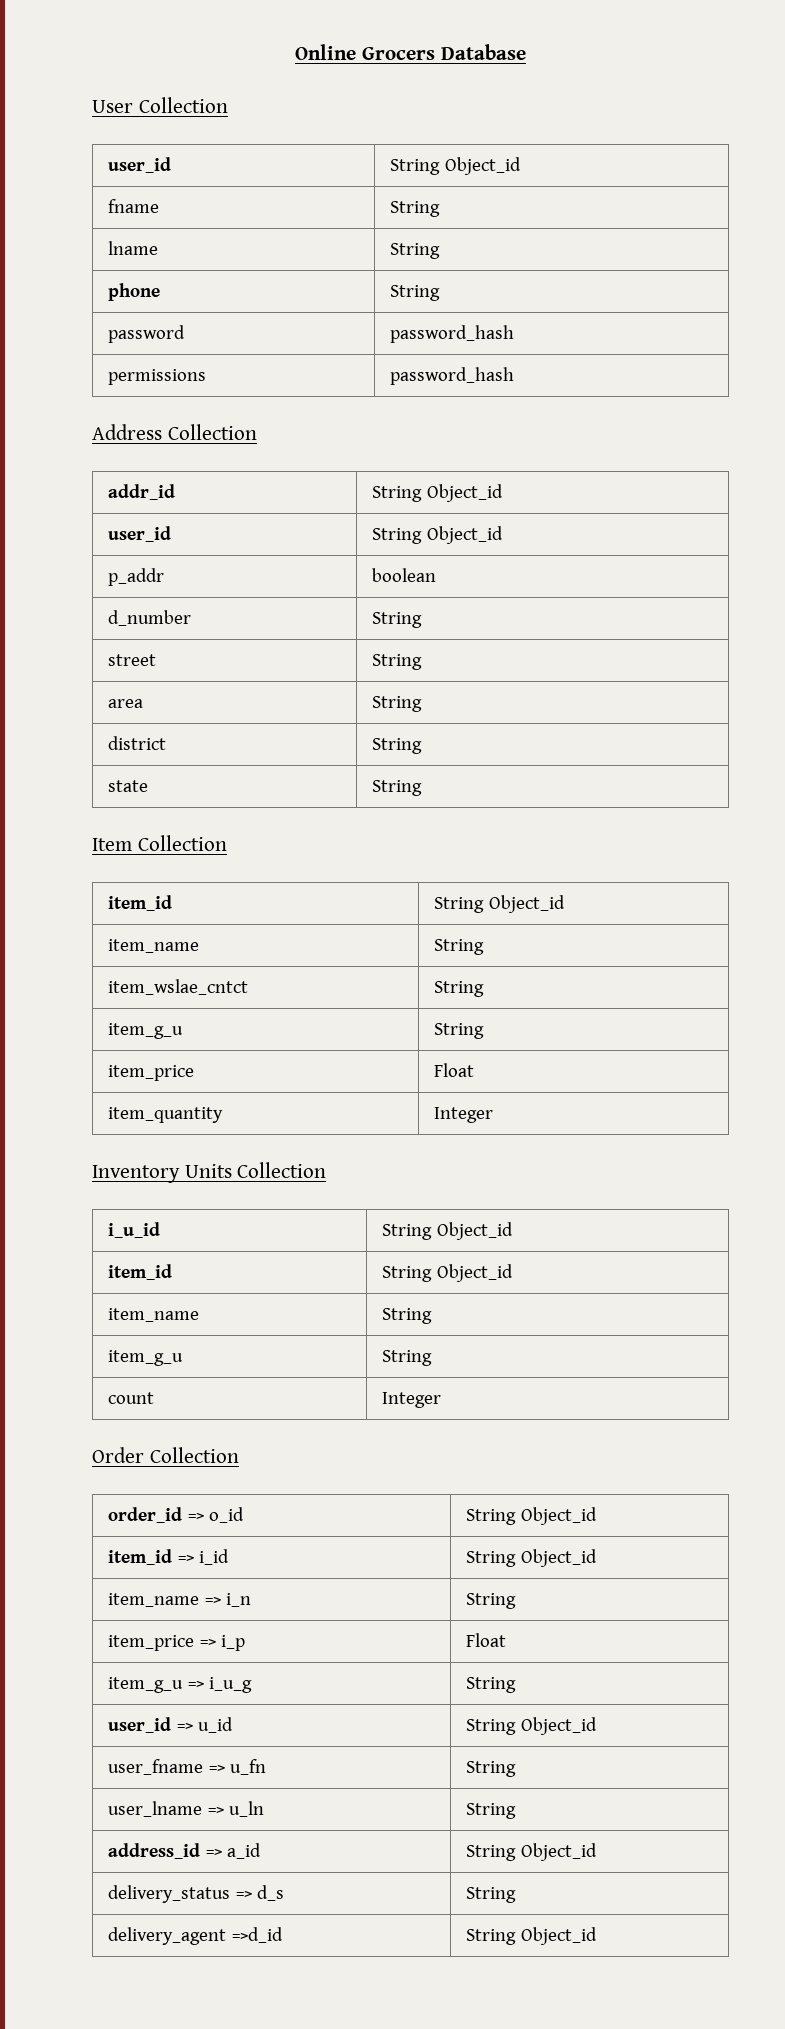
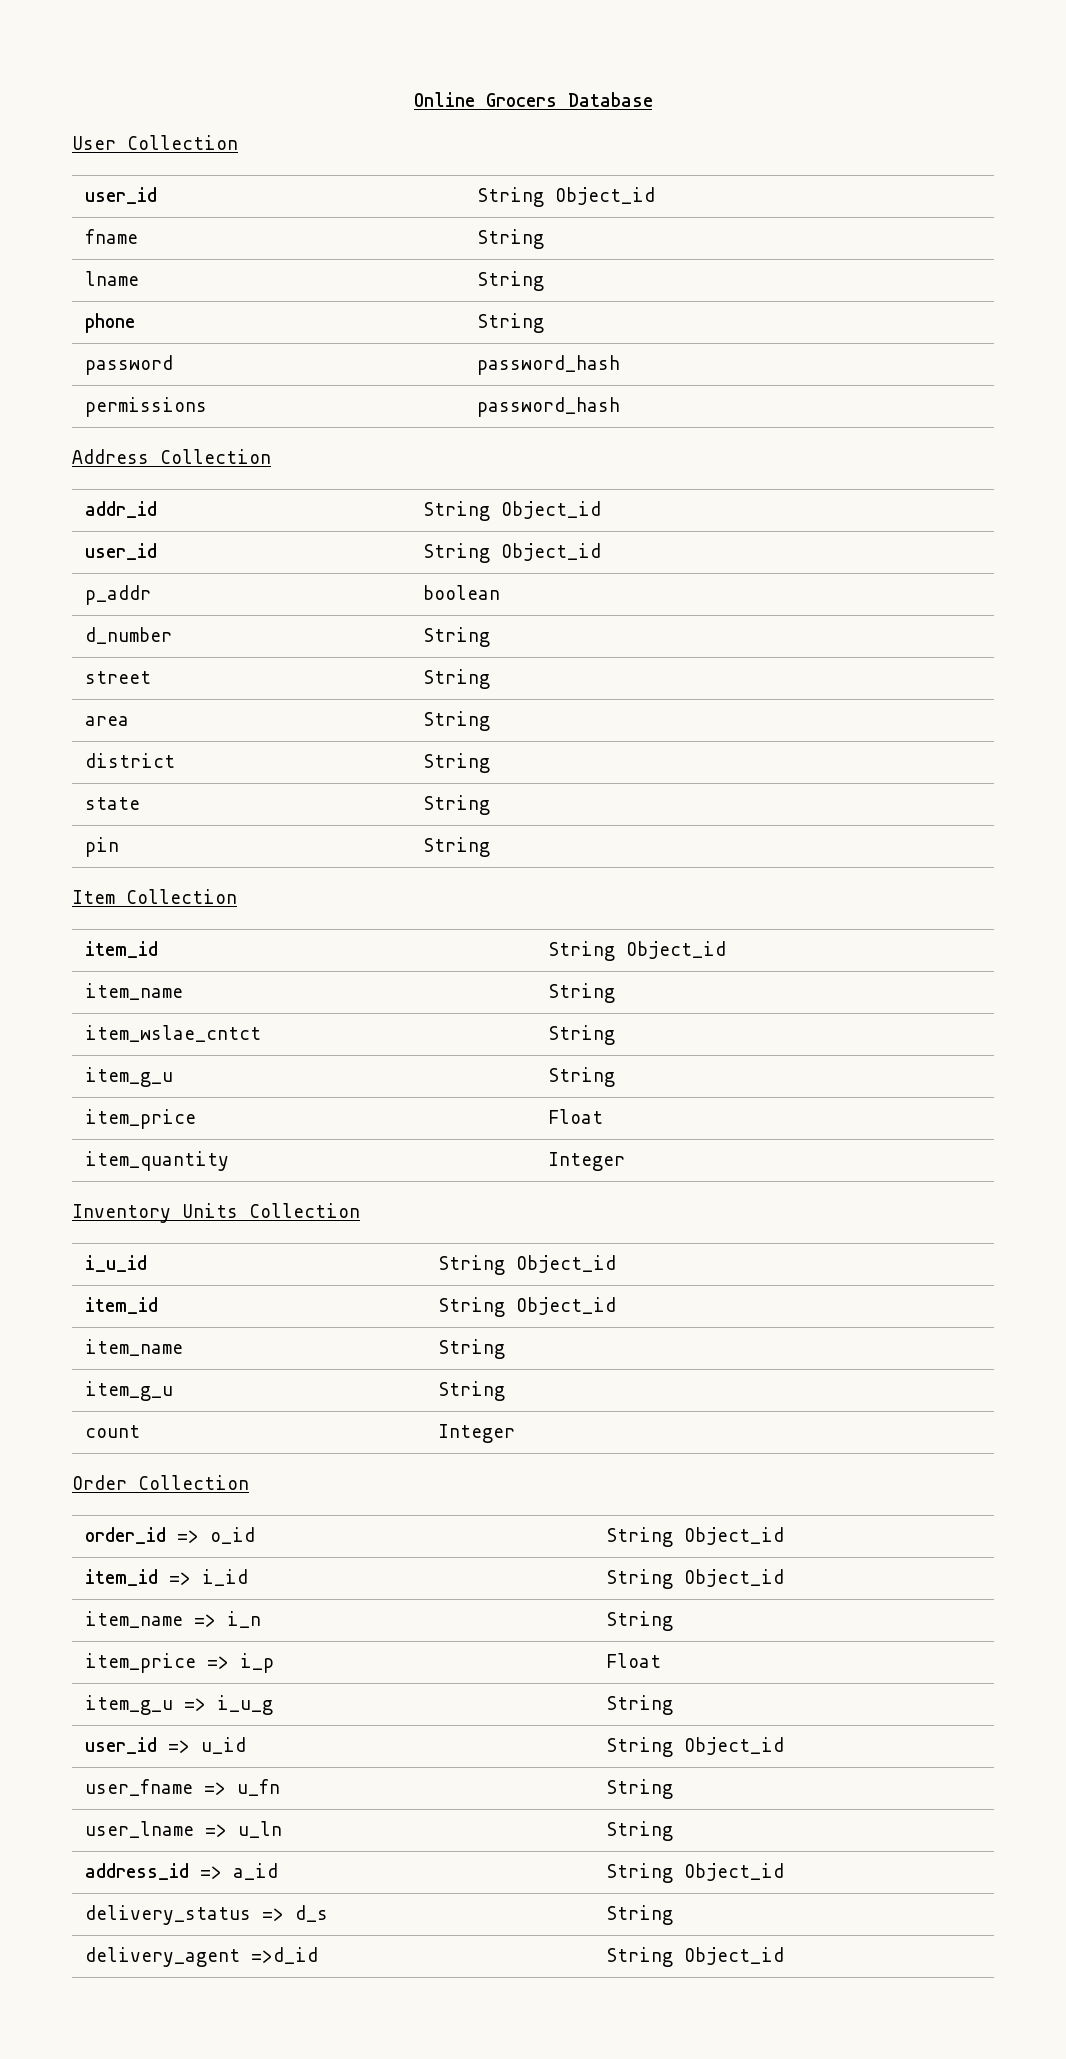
(423, 788) none -> [84,837,119,857] [422,837,490,857] // pin | String

